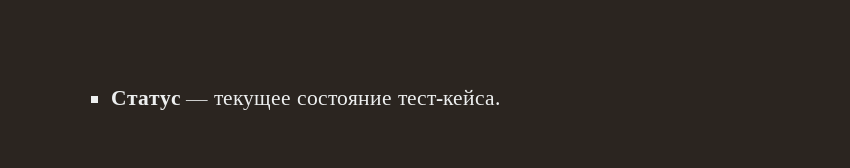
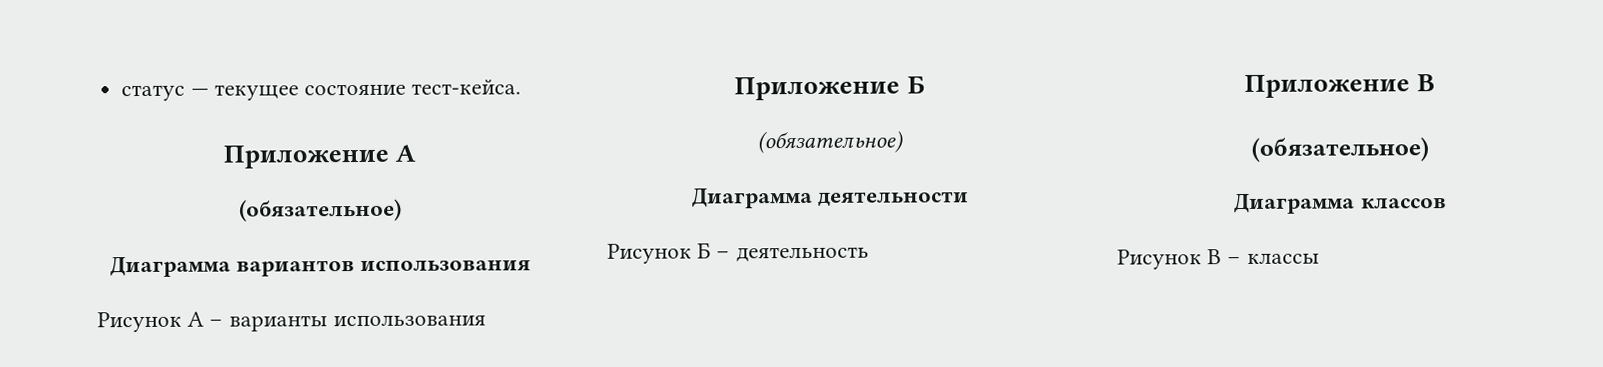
[110,91,181,110] Статус -> [121,84,186,102] статус
(500, 97) none -> [222,144,417,169] [239,198,402,222] [109,256,532,278] [97,311,486,333] [734,75,925,101] [757,130,903,154] [691,187,970,209] [607,242,869,264] [1244,74,1435,98] [1250,137,1429,162] [1234,193,1447,215] [1117,249,1320,270] // Приложение А // (обязательное) // Диаграмма вариантов использования // Рисунок А – варианты использования // Приложение Б // (обязательное) // Диаграмма деятельности // Рисунок Б – деятельность // Приложение В // (обязательное) // Диаграмма классов // Рисунок В – классы

